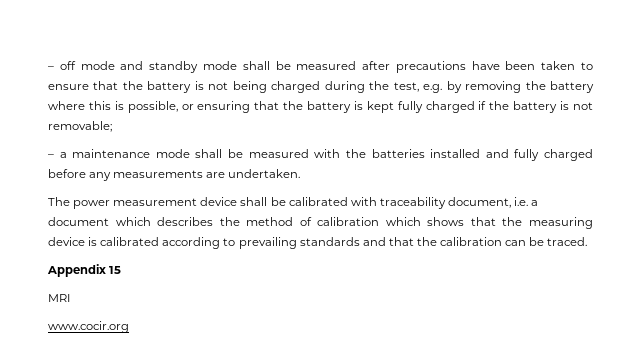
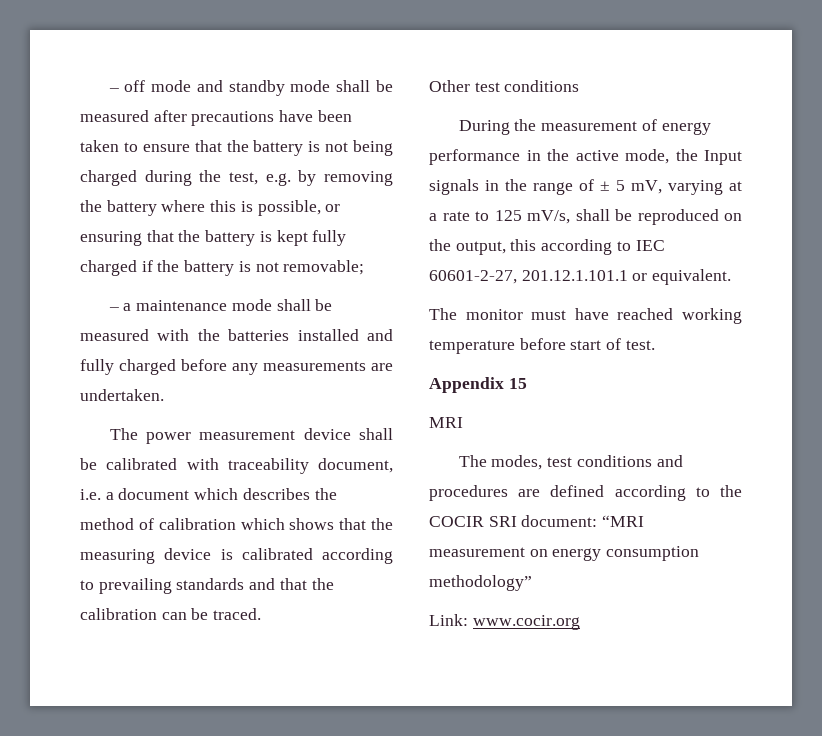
[47,264,122,277] [48,294,70,302] Appendix 15 // MRI // -> [429,80,580,92] [458,119,711,135] [429,149,742,165] [429,179,742,195] [429,209,742,225] [429,239,665,255] [429,269,732,285] [429,308,742,324] [429,338,655,354] [429,377,527,393] [429,417,463,428] [458,455,683,470] [429,485,742,501] [429,515,645,527] [429,546,700,561] [429,575,532,591] [429,614,468,626] Other test conditions // During the measurement of energy performance in the active mode, the Input signals in the range of ± 5 mV, varying at a rate to 125 mV/s, shall be reproduced on the output, this according to IEC 60601-2-27, 201.12.1.101.1 or equivalent. // The monitor must have reached working temperature before start of test. // Appendix 15 // MRI // The modes, test conditions and procedures are defined according to the COCIR SRI document: “MRI measurement on energy consumption methodology” // Link:

